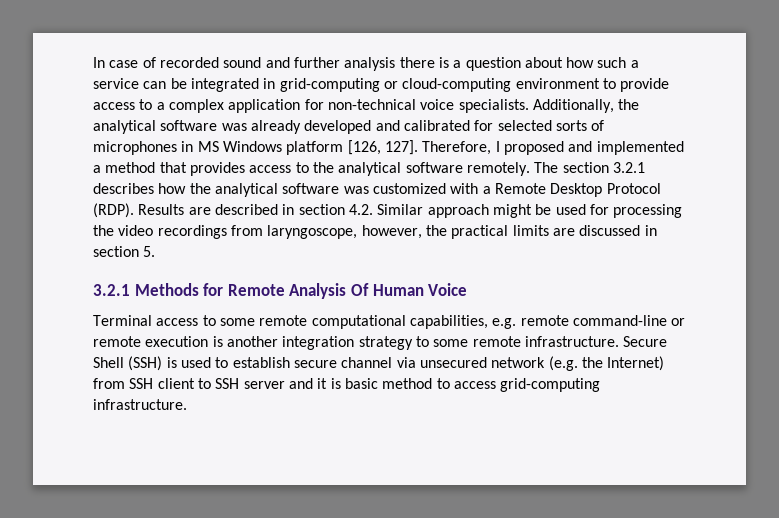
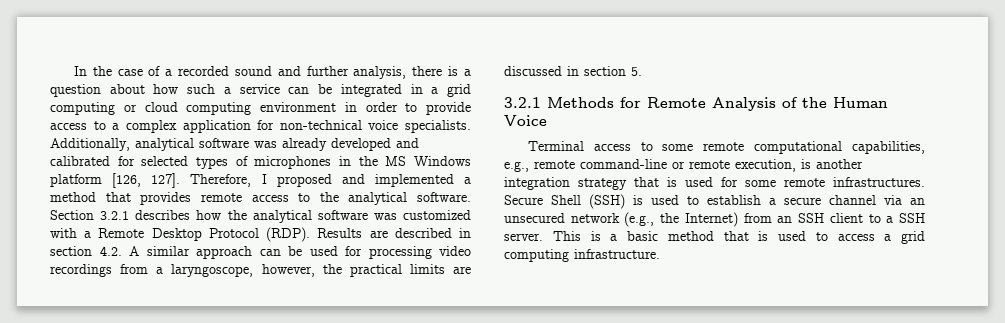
(105, 62) none -> [92,66,112,76] the
(156, 62) none -> [165,69,173,76] a
[344,57,396,71] analysis -> [353,66,407,79] analysis,
[279,78,600,92] grid-computing or cloud-computing environment -> [431,84,472,97] [50,102,398,115] a grid computing or cloud computing environment in order
[618,99,640,110] the -> (130, 144) none
[555,120,587,131] sorts -> [196,157,228,169] types
(194, 146) none -> [358,156,378,166] the
(245, 169) none -> [200,193,242,202] remote
[405,162,609,176] software remotely. The section -> [417,192,471,202] [50,210,94,220] software. Section
[377,204,532,218] Similar approach might -> [129,246,281,259] A similar approach can
[93,225,114,236] the -> (432, 252) none
(263, 230) none -> [156,267,164,274] a
[350,283,369,296] Of -> [782,97,827,108] of the
[492,318,517,329] e.g. -> [504,161,529,172] e.g.,
[145,336,209,347] execution -> [735,159,796,172] execution,
[415,336,619,347] to some remote infrastructure. -> [634,177,925,187] that is used for some remote infrastructures.
(290, 362) none -> [769,198,776,205] a
(416, 362) none -> [910,198,925,205] an
[548,356,578,371] (e.g. -> [624,212,655,227] (e.g.,
(125, 383) none -> [777,216,793,223] an
[215,378,601,392] SSH server and it is basic method to access grid-computing -> [886,213,926,223] [504,231,925,244] [504,249,569,262] a SSH server. This is a basic method that is used to access a grid computing

